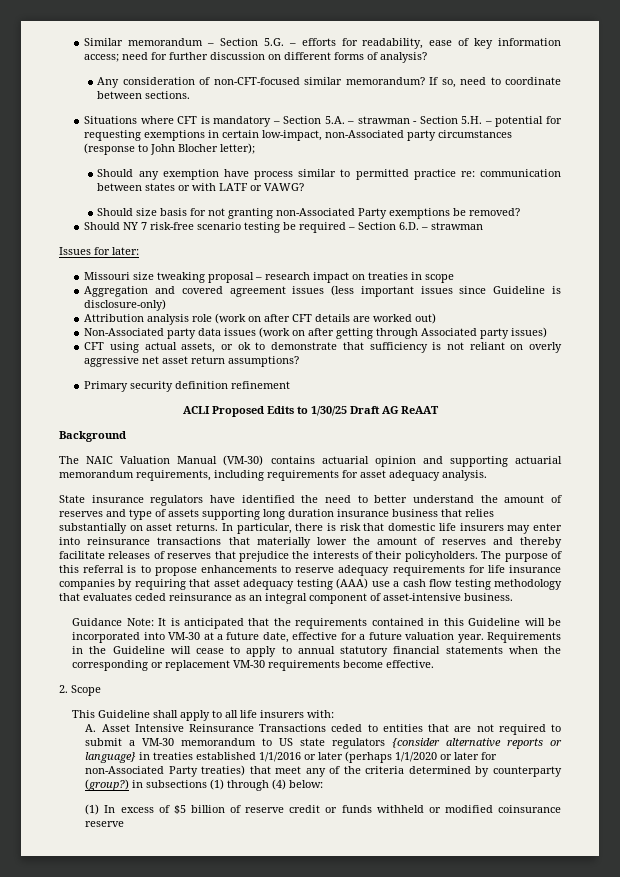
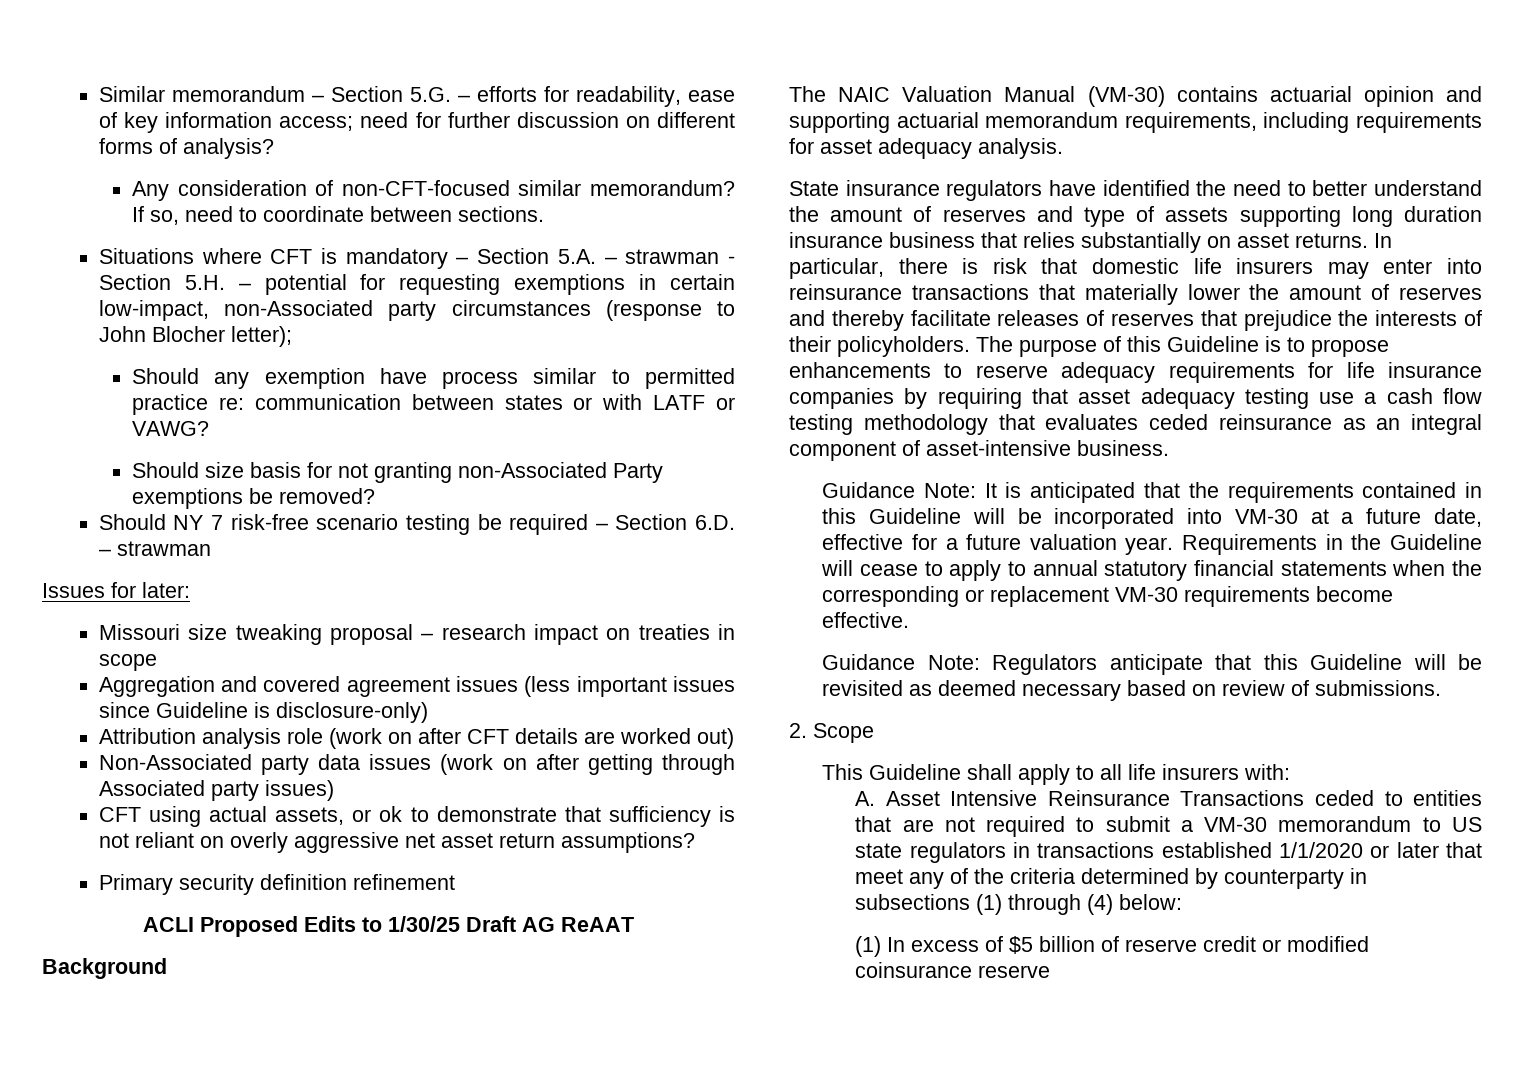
[83,565,125,573] referral -> [1167,336,1259,352] Guideline
[336,578,369,589] (AAA) -> (1309, 398) none
(435, 664) none -> [822,654,1482,675] [822,680,1442,701] // Guidance Note: Regulators anticipate that this Guideline will be revisited as deemed necessary based on review of submissions.
[392,738,562,749] [85,751,498,763] [85,765,246,777] {consider alternative reports or language} in treaties established 1/1/2016 or later (perhaps 1/1/2020 or later for non-Associated Party treaties) -> [1013,842,1439,858] in transactions established 1/1/2020 or later
[85,779,130,791] (group?) -> (1345, 879) none
[341,805,441,813] funds withheld or -> (1282, 945) none

